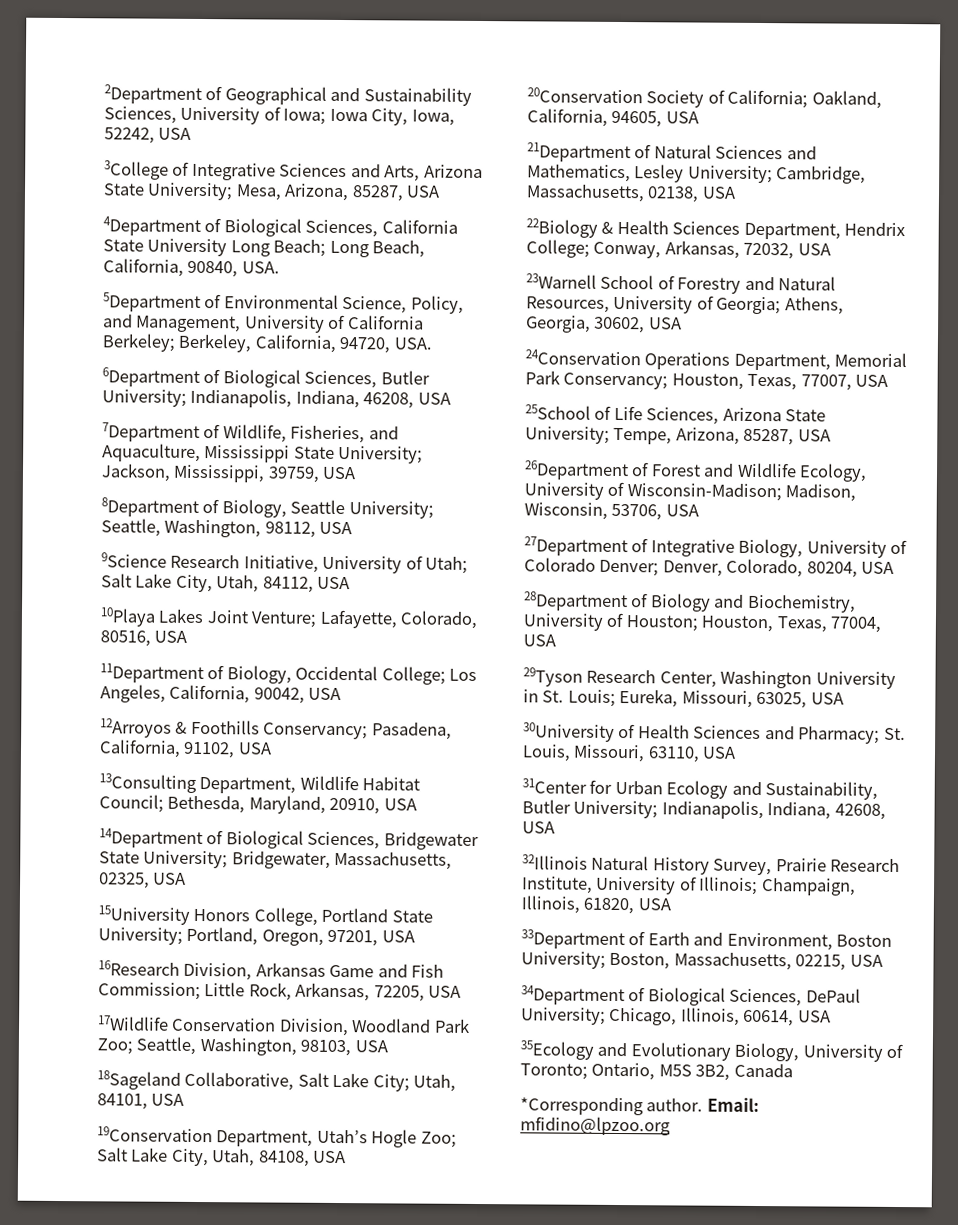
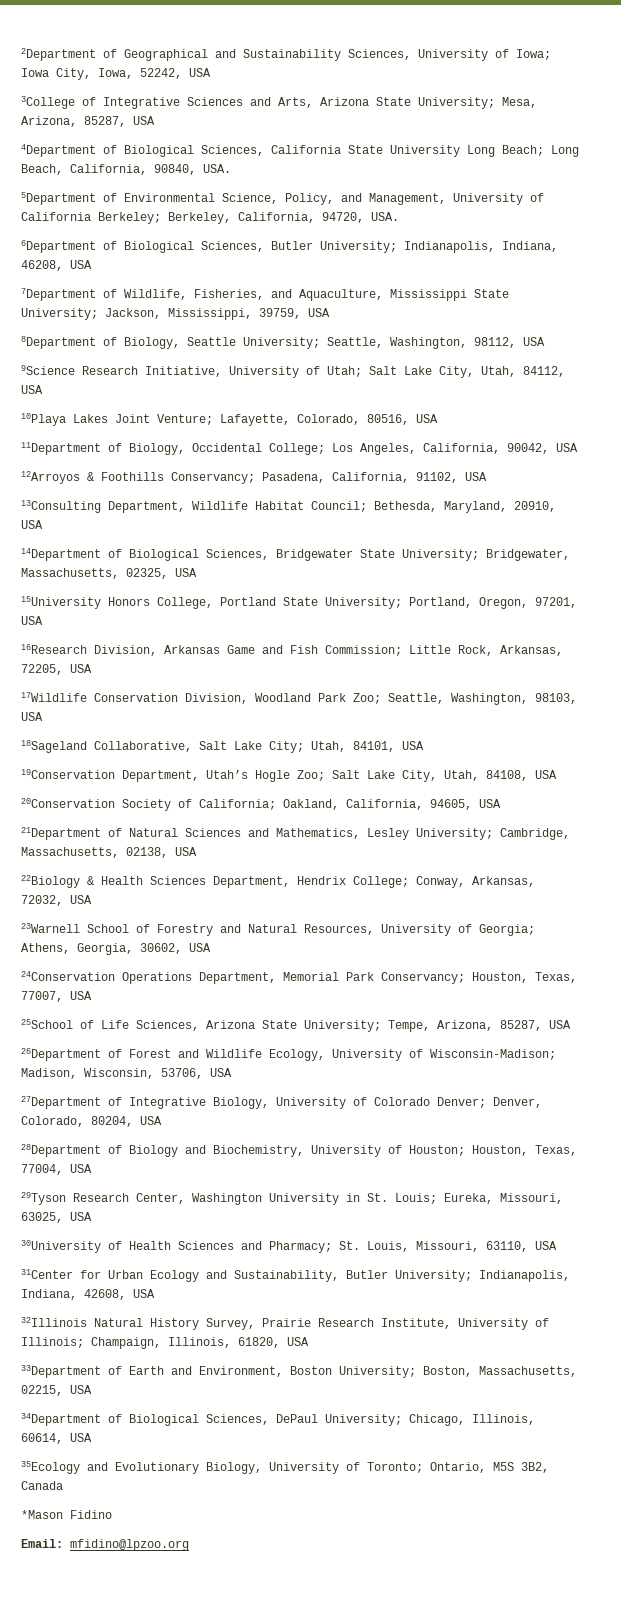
[520,1097,704,1116] *Corresponding author. -> [21,1510,112,1519] *Mason Fidino //

